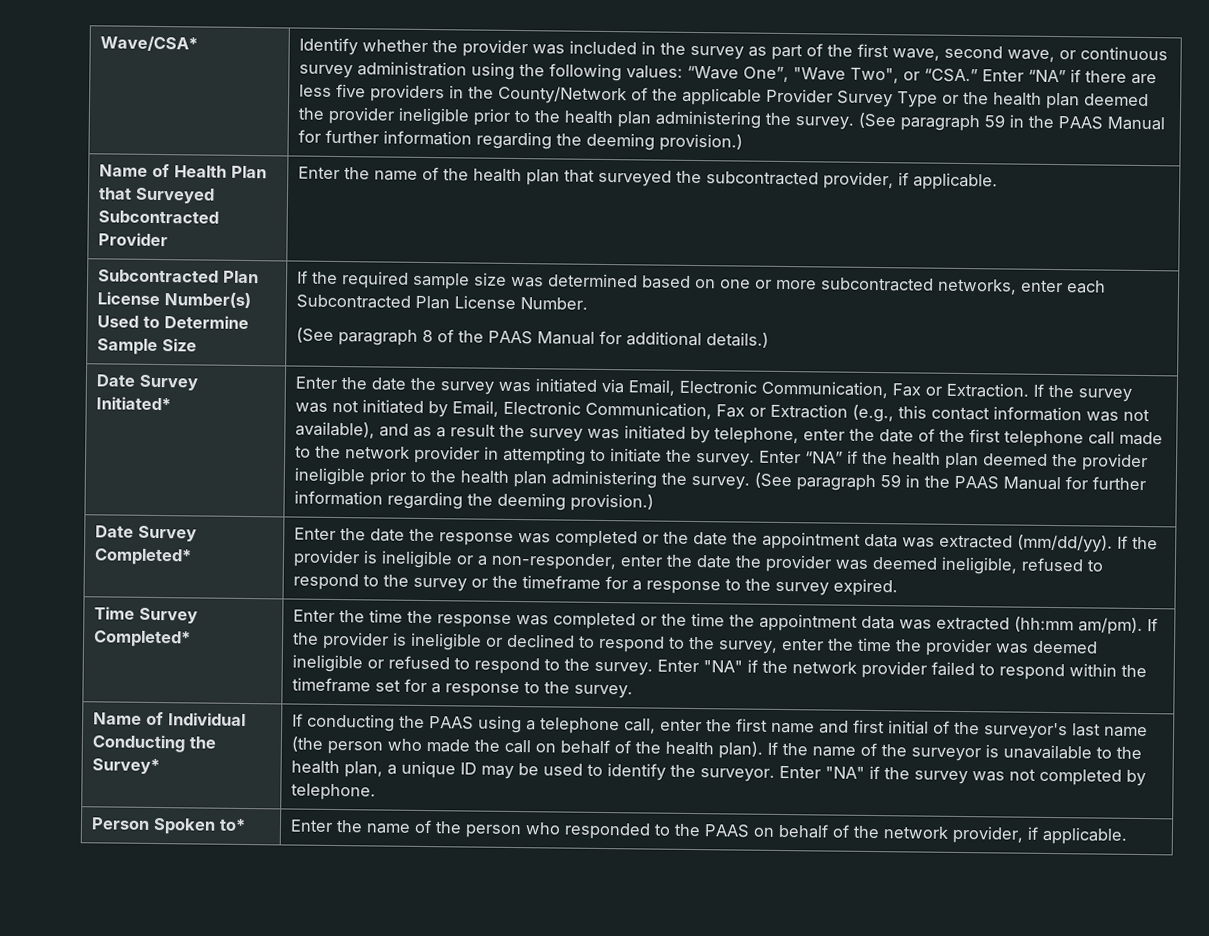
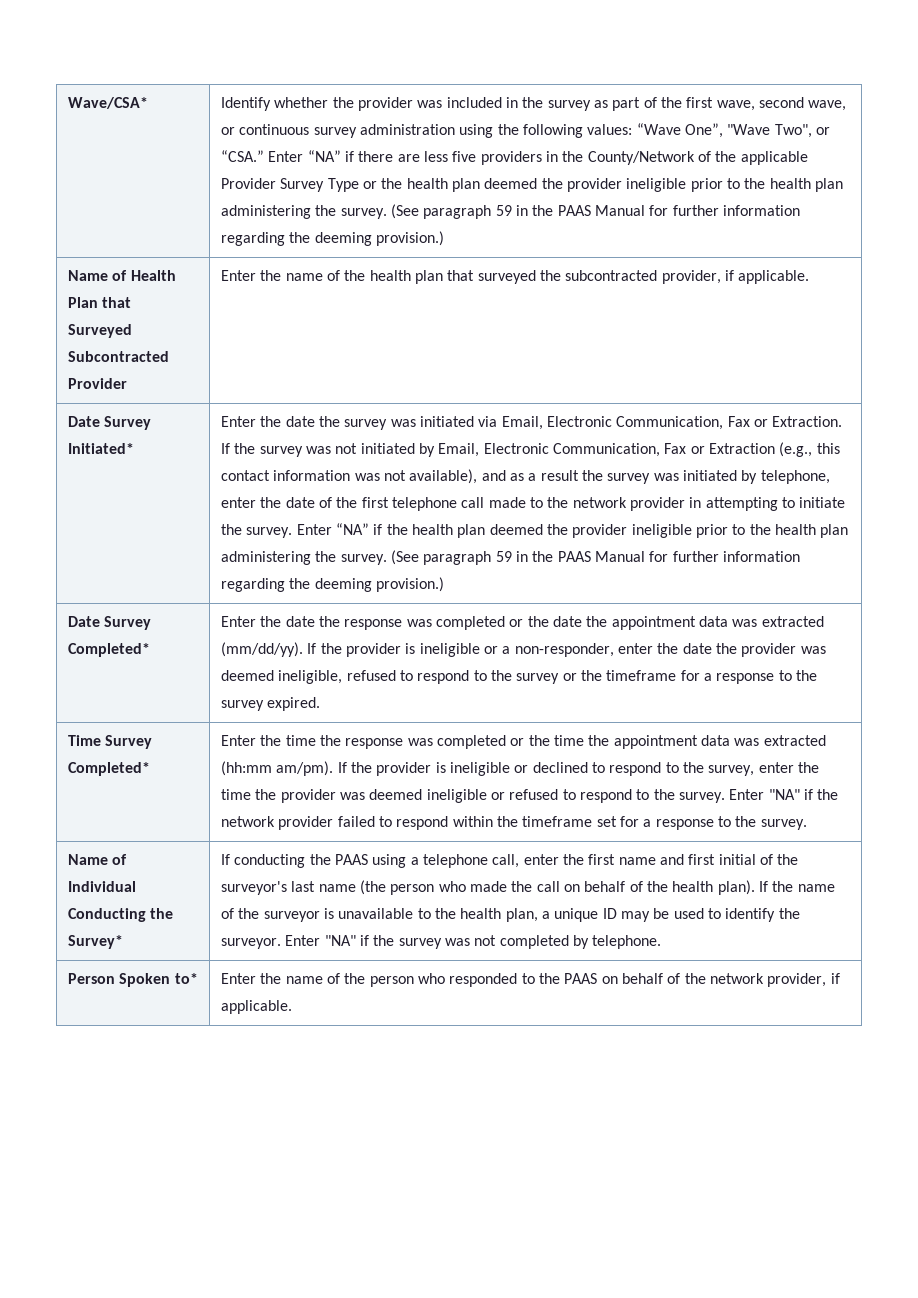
[97,269,259,284] [96,291,251,309] [96,315,249,330] [96,338,197,355] [296,270,1106,295] [295,294,588,310] [295,327,769,348] // Subcontracted Plan License Number(s) Used to Determine Sample Size | If the required sample size was determined based on one or more subcontracted networks, enter each Subcontracted Plan License Number. // (See paragraph 8 of the PAAS Manual for additional details.) -> (810, 277) none

